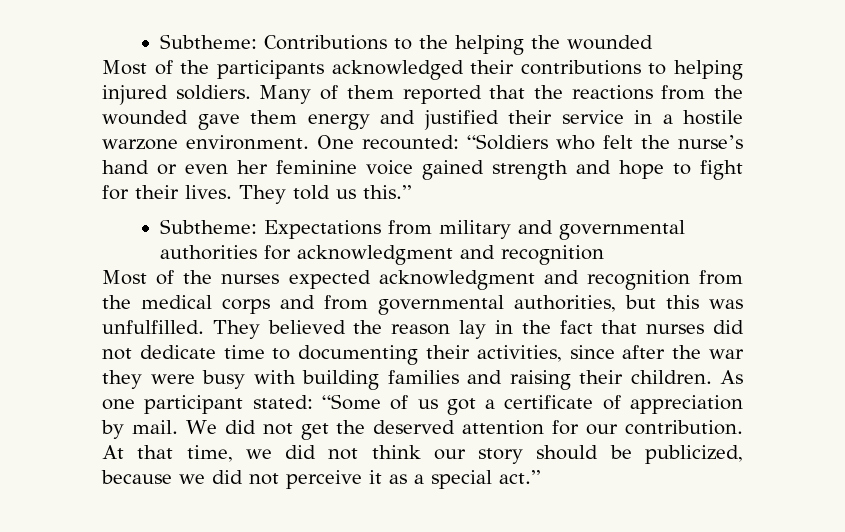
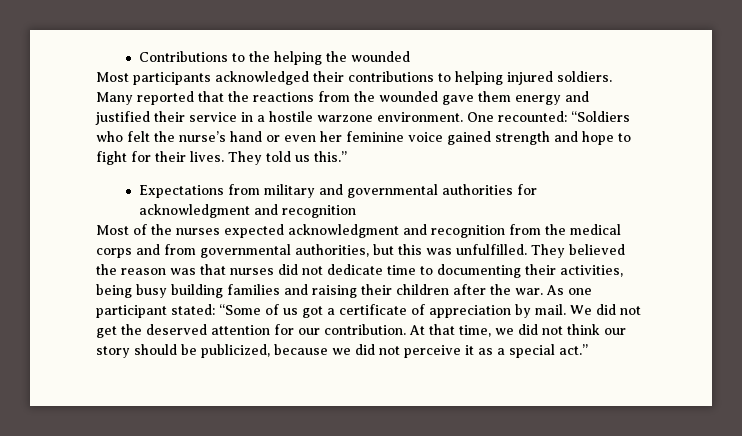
[160,34,258,49] Subtheme: -> (138, 56) none
[154,60,210,75] of the -> (129, 77) none
[320,85,394,100] of them -> (133, 98) none
[160,219,258,234] Subtheme: -> (347, 156) none
[459,320,593,339] lay in the fact -> [170,268,196,275] was
[569,345,744,359] [102,370,296,389] since after the war they were busy with -> [96,284,167,298] being busy
[630,370,712,384] children. -> [396,284,543,295] children after the war.

